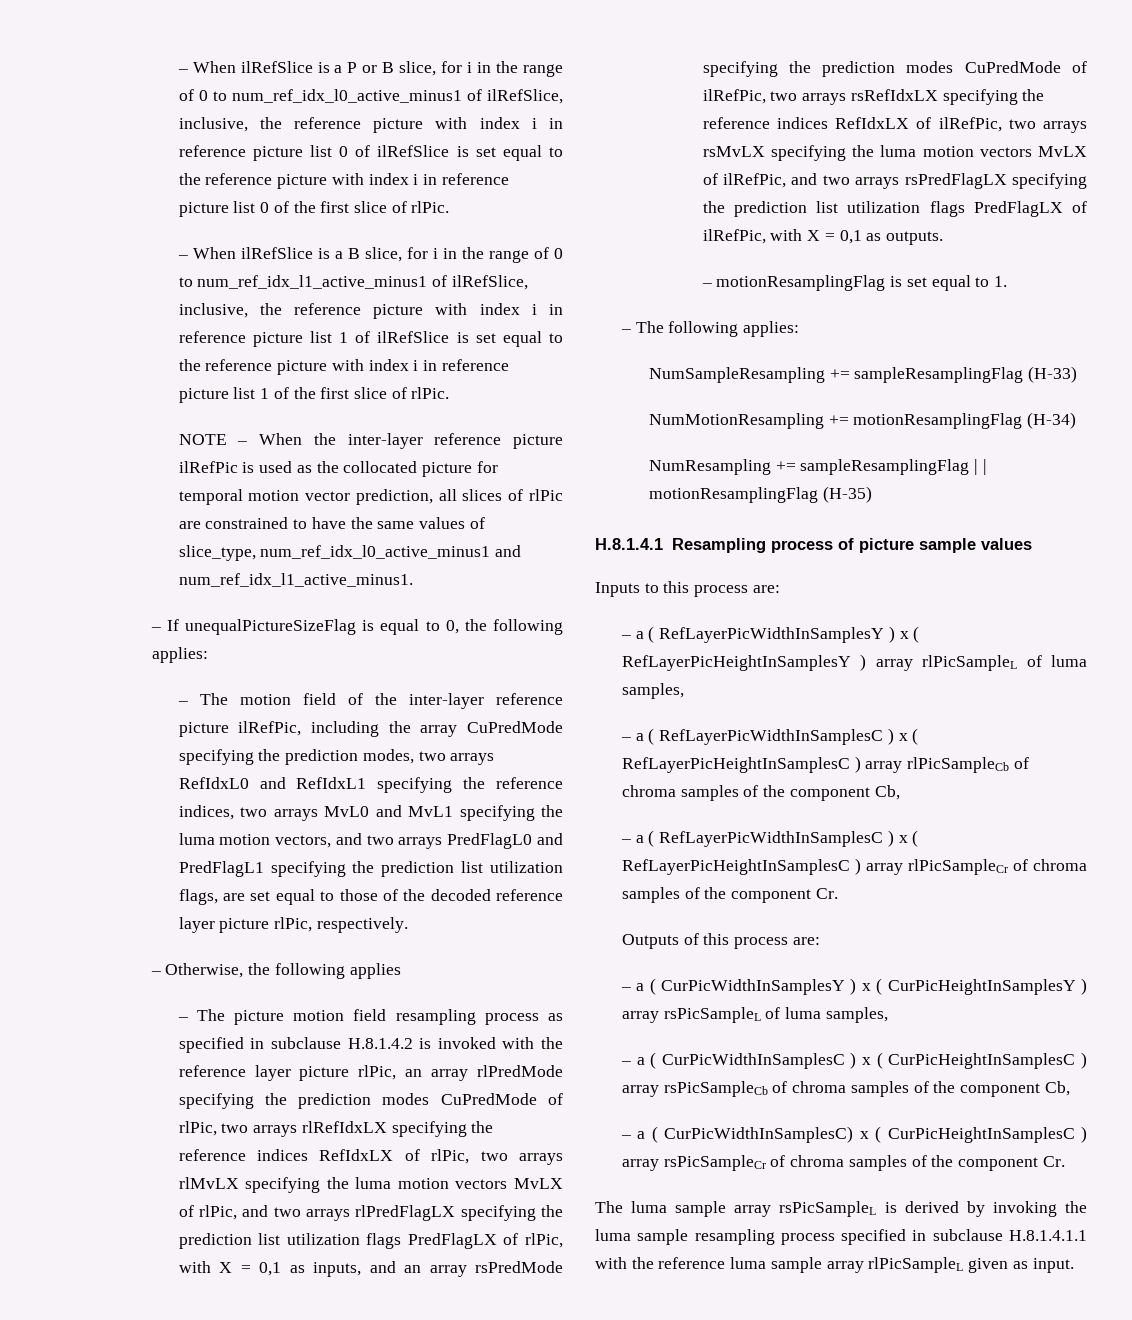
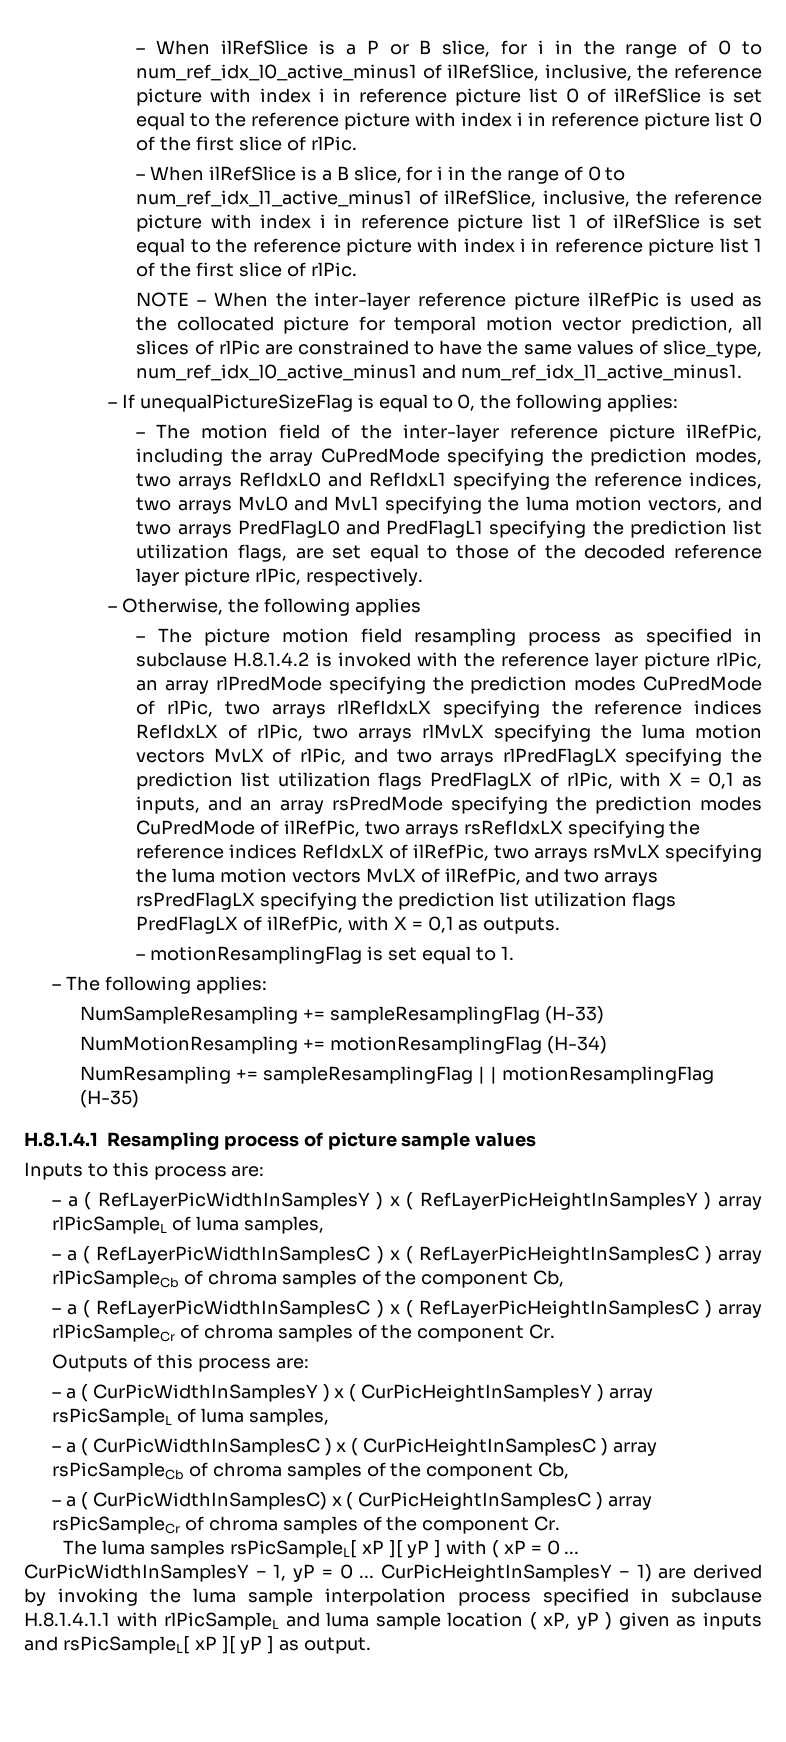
[675,1201,897,1217] sample array rsPicSampleL is -> [150,1540,580,1558] [24,1564,687,1582] samples rsPicSampleL[ xP ][ yP ] with ( xP = 0 ... CurPicWidthInSamplesY − 1, yP = 0 ... CurPicHeightInSamplesY − 1) are
[694,1229,775,1245] resampling -> [325,1588,446,1606] interpolation
[631,1257,1074,1273] the reference luma sample array rlPicSampleL given as input. -> [164,1612,763,1630] [24,1636,372,1654] rlPicSampleL and luma sample location ( xP, yP ) given as inputs and rsPicSampleL[ xP ][ yP ] as output.

